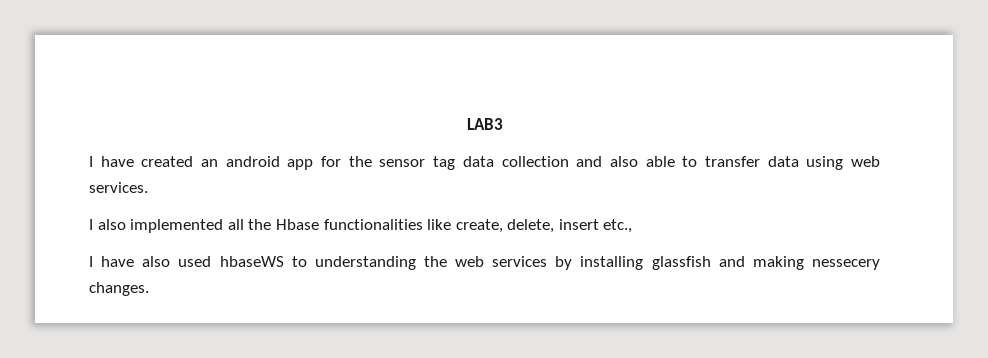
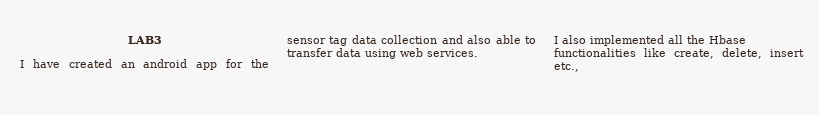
[89,256,880,270] [89,282,149,296] // I have also used hbaseWS to understanding the web services by installing glassfish and making nessecery changes. -> (579, 67) none

